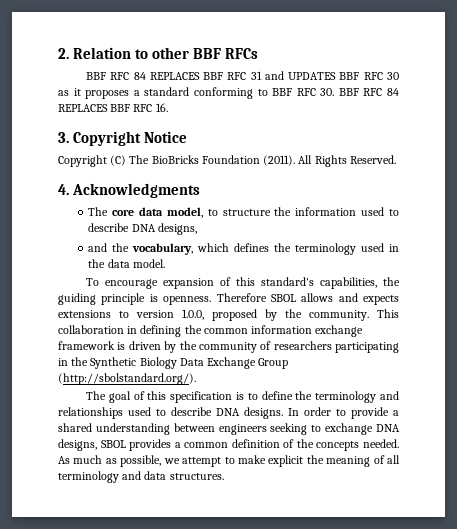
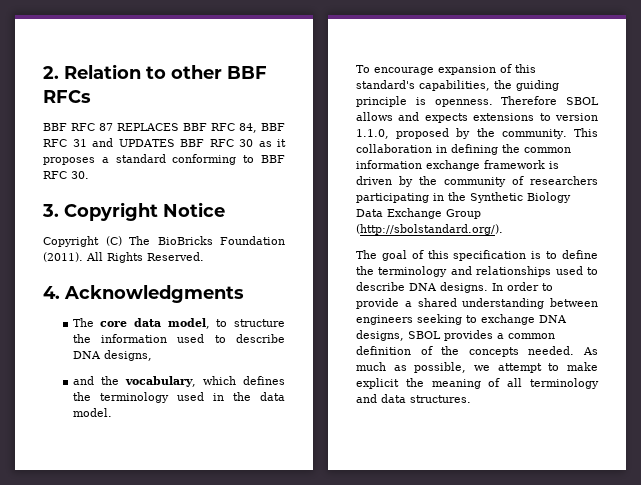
[133,72,247,80] 84 REPLACES BBF RFC -> [99,123,285,133] [43,139,67,147] 87 REPLACES BBF RFC 84, BBF RFC
[338,88,399,96] [58,103,168,112] BBF RFC 84 REPLACES BBF RFC 16. -> (89, 175) none
[182,309,204,320] 1.0.0, -> [356,129,389,139] 1.1.0,

